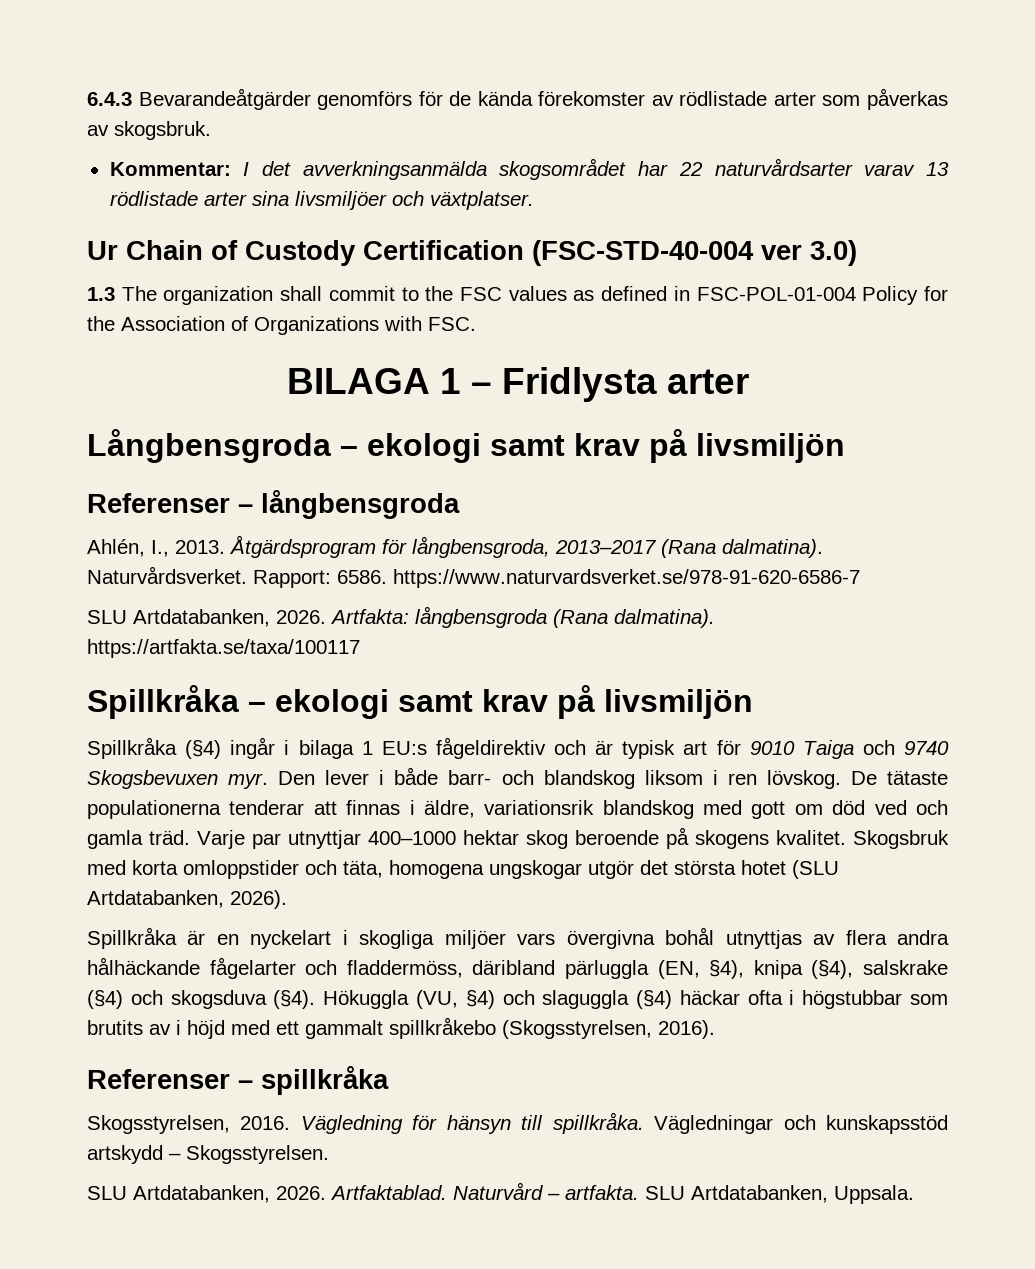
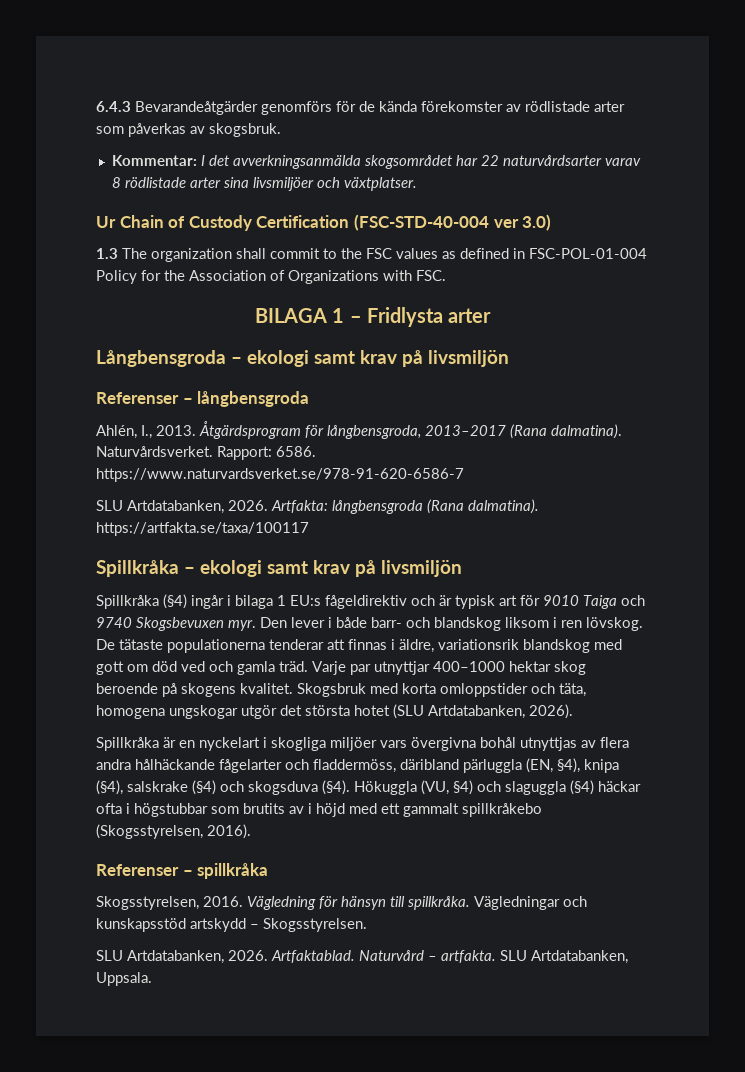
[926,162,950,176] 13 -> [111,177,121,188] 8

